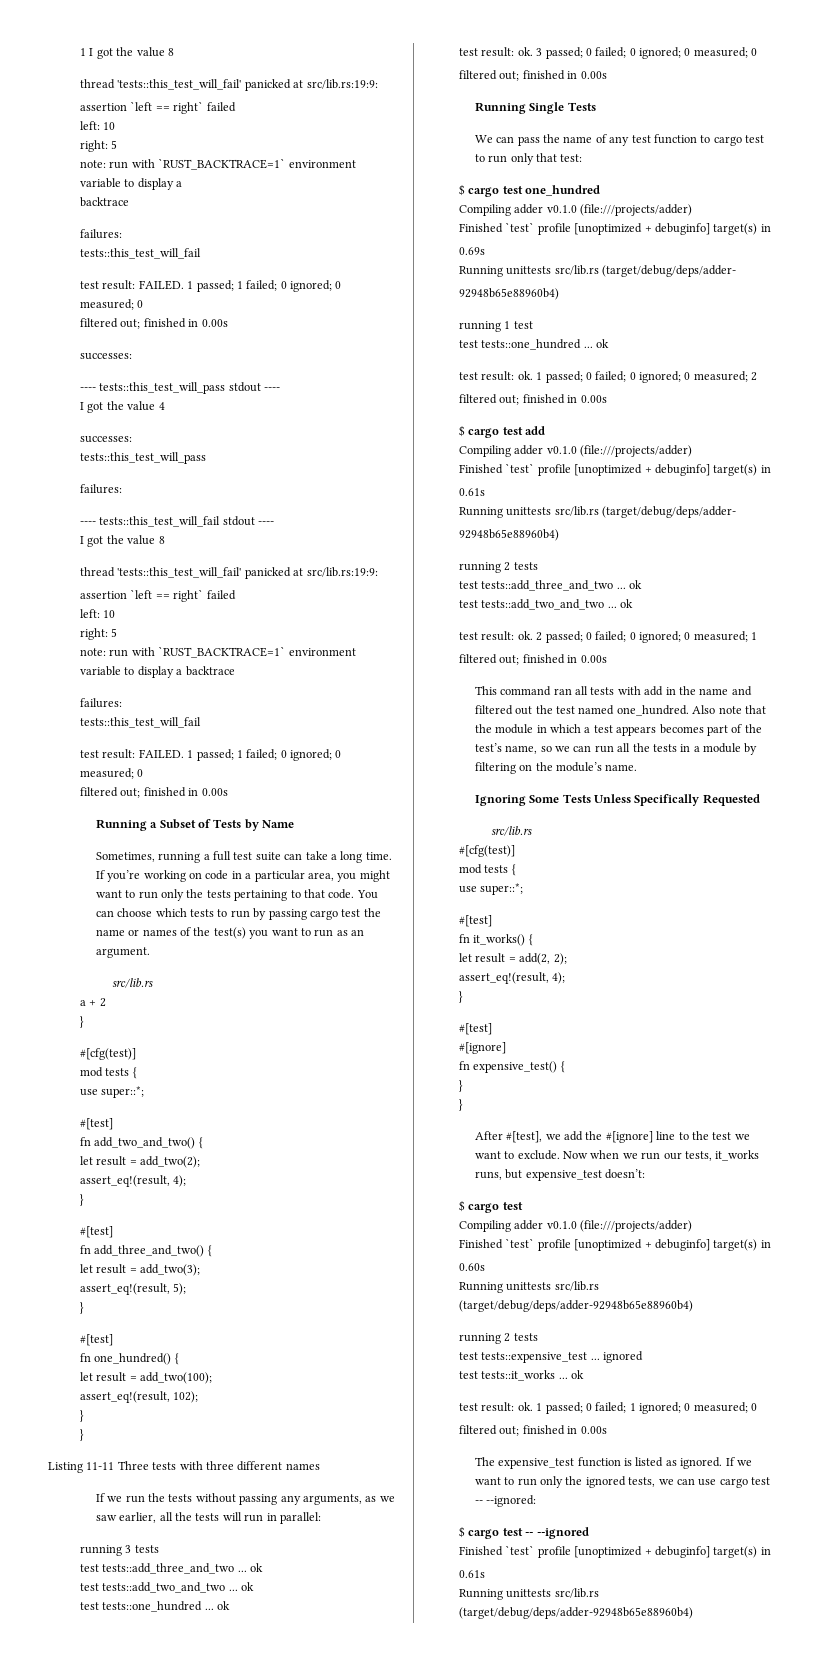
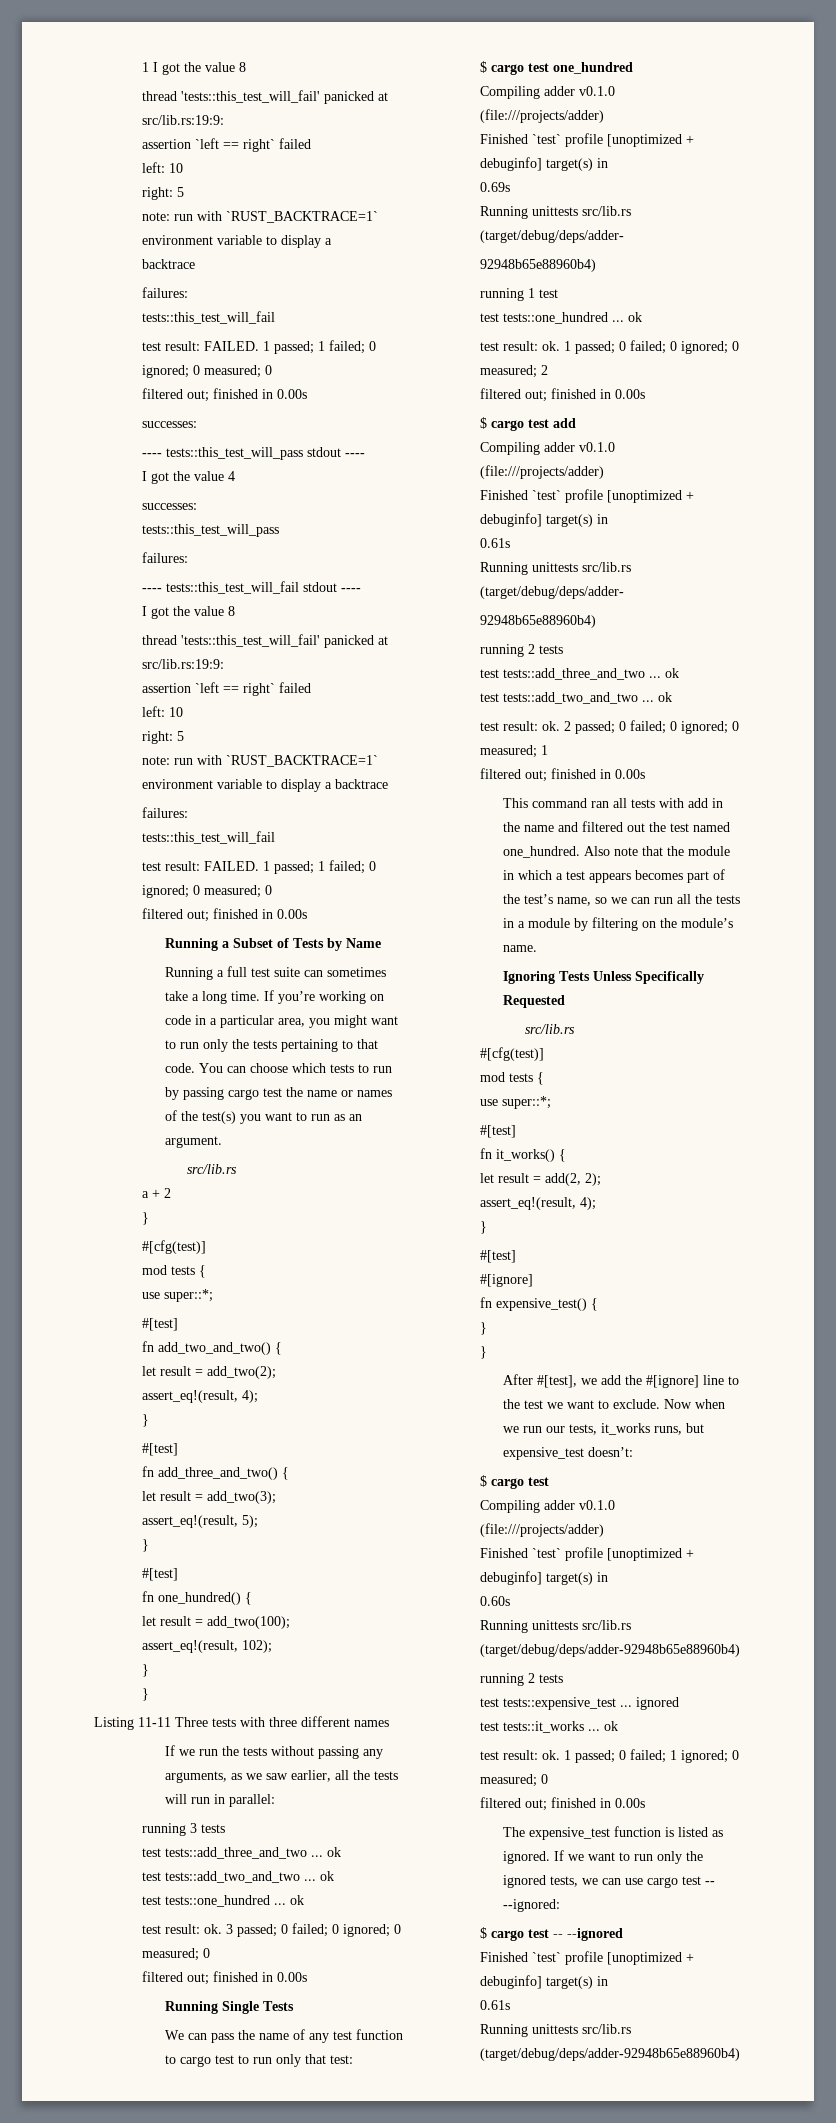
[95,852,201,863] Sometimes, running -> [165,967,214,980] Running
(303, 856) none -> [327,967,387,977] sometimes
[529,795,560,803] Some -> (556, 977) none

